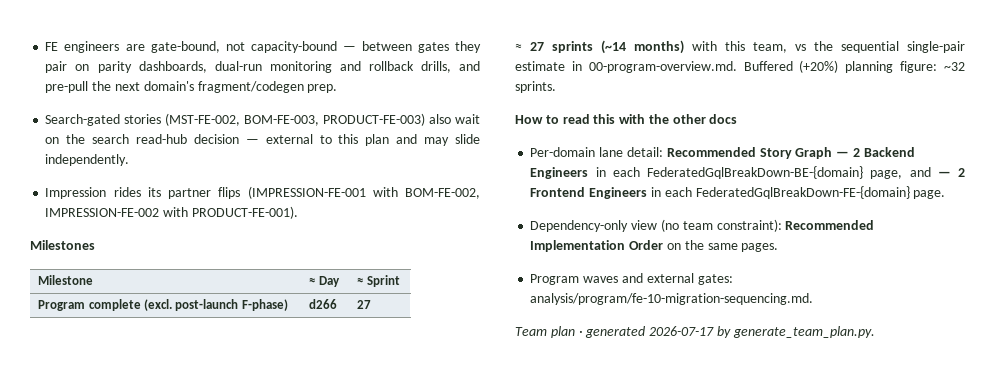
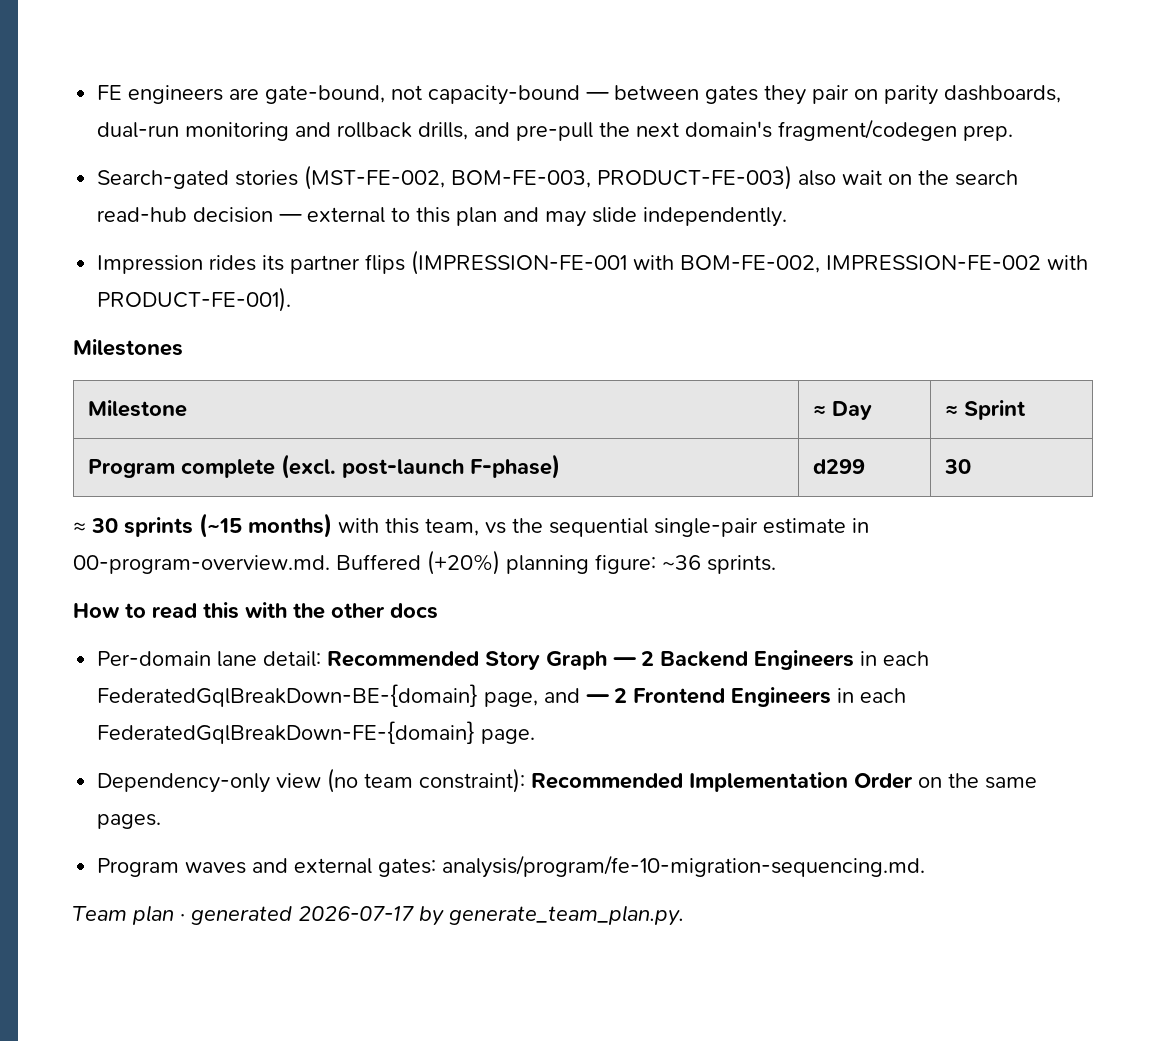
[309,299,338,309] [357,300,372,309] [515,40,626,54] d266 | 27 // ≈ 27 sprints (~14 -> [813,459,866,474] [944,459,972,474] [73,513,242,538] d299 | 30 // ≈ 30 sprints (~15
[943,62,965,71] ~32 -> [662,555,701,570] ~36

